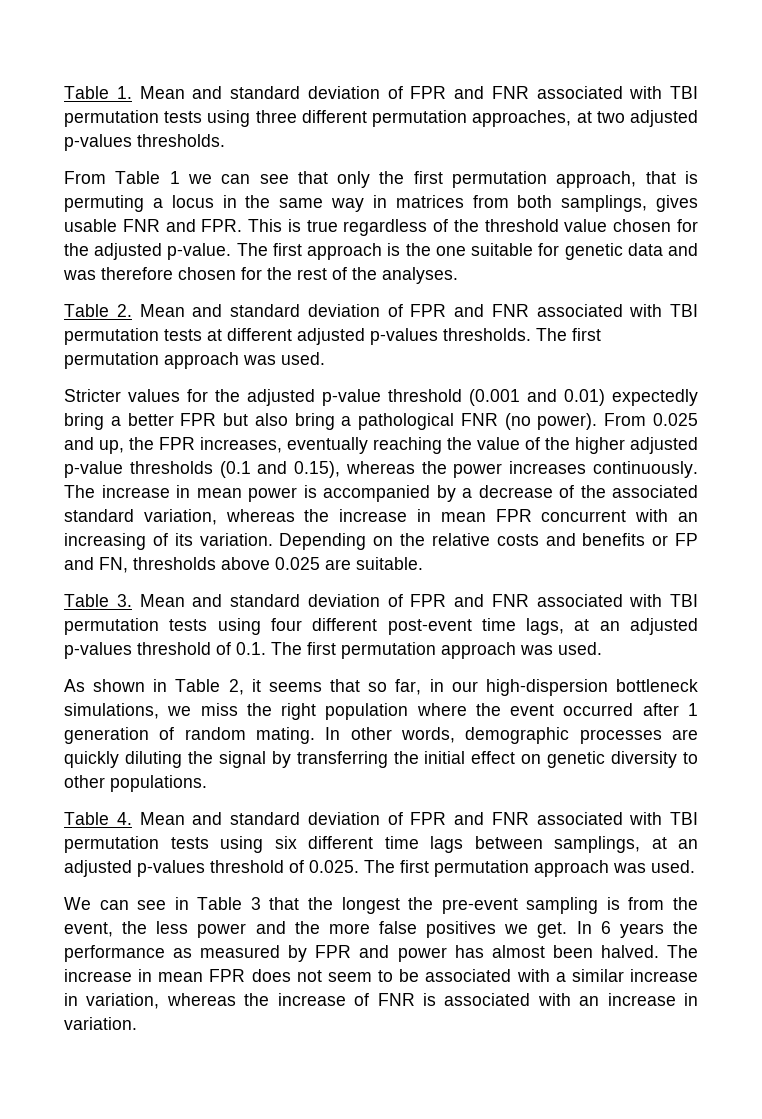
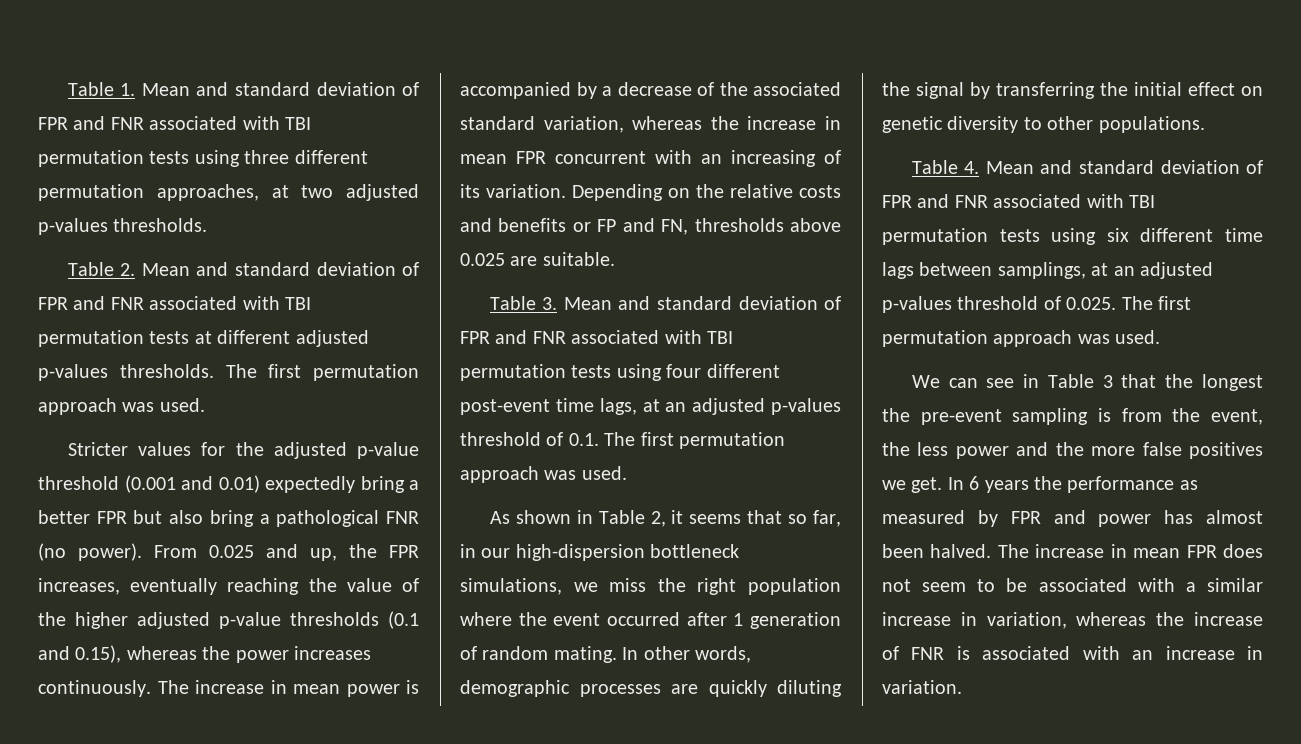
[64,171,698,188] [64,195,698,212] [64,219,698,236] [64,243,698,260] [63,267,458,284] // From Table 1 we can see that only the first permutation approach, that is permuting a locus in the same way in matrices from both samplings, gives usable FNR and FPR. This is true regardless of the threshold value chosen for the adjusted p-value. The first approach is the one suitable for genetic data and was therefore chosen for the rest of the analyses. -> (208, 225) none

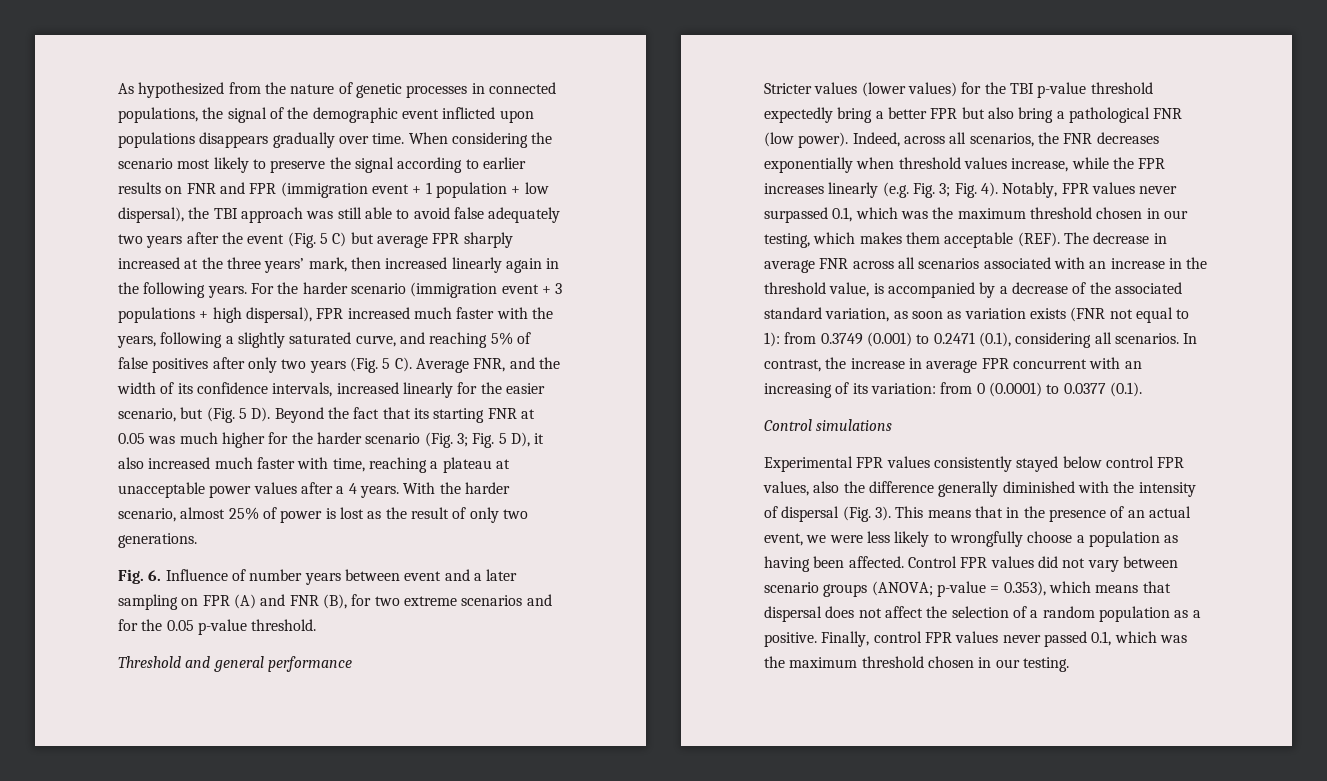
[67,82,419,96] [38,116,311,130] [38,150,368,167] [38,184,419,201] [38,218,208,235] [67,262,419,276] [38,296,311,310] [38,330,369,347] [38,364,419,381] [38,398,205,415] Table 1. Mean and standard deviation of FPR and FNR associated with TBI permutation tests using three different permutation approaches, at two adjusted p-values thresholds. // Table 2. Mean and standard deviation of FPR and FNR associated with TBI permutation tests at different adjusted p-values thresholds. The first permutation approach was used. -> [118,82,556,98] [118,107,534,123] [118,132,553,148] [118,157,526,173] [118,182,549,198] [118,207,561,223] [118,232,513,248] [118,257,560,273] [118,282,563,298] [118,307,553,323] [117,332,531,348] [118,357,560,373] [117,382,545,398] [118,407,535,423] [118,432,545,448] [118,457,510,473] [118,482,510,498] [118,507,528,523] [118,533,197,548] [118,569,518,585] [118,594,552,610] [118,619,317,635] [118,656,352,672] As hypothesized from the nature of genetic processes in connected populations, the signal of the demographic event inflicted upon populations disappears gradually over time. When considering the scenario most likely to preserve the signal according to earlier results on FNR and FPR (immigration event + 1 population + low dispersal), the TBI approach was still able to avoid false adequately two years after the event (Fig. 5 C) but average FPR sharply increased at the three years’ mark, then increased linearly again in the following years. For the harder scenario (immigration event + 3 populations + high dispersal), FPR increased much faster with the years, following a slightly saturated curve, and reaching 5% of false positives after only two years (Fig. 5 C). Average FNR, and the width of its confidence intervals, increased linearly for the easier scenario, but (Fig. 5 D). Beyond the fact that its starting FNR at 0.05 was much higher for the harder scenario (Fig. 3; Fig. 5 D), it also increased much faster with time, reaching a plateau at unacceptable power values after a 4 years. With the harder scenario, almost 25% of power is lost as the result of only two generations. // Fig. 6. Influence of number years between event and a later sampling on FPR (A) and FNR (B), for two extreme scenarios and for the 0.05 p-value threshold. // Threshold and general performance
[201,442,347,459] for the adjusted -> [861,82,1034,97] (lower values) for the TBI
[124,475,260,493] (0.001 and 0.01) -> (1153, 88) none
[38,543,419,561] [38,578,419,595] [38,611,419,629] [38,645,371,663] [38,680,400,697] (no power). From 0.025 and up, the FPR increases, eventually reaching the value of the higher adjusted p-value thresholds (0.1 and 0.15), whereas the power increases continuously. The increase in mean power -> [764,132,1159,148] [764,157,1166,173] [764,182,1178,198] [764,207,1188,223] [764,232,1167,248] [764,257,1208,273] [764,282,870,297] (low power). Indeed, across all scenarios, the FNR decreases exponentially when threshold values increase, while the FPR increases linearly (e.g. Fig. 3; Fig. 4). Notably, FPR values never surpassed 0.1, which was the maximum threshold chosen in our testing, which makes them acceptable (REF). The decrease in average FNR across all scenarios associated with an increase in the threshold value,
[632,116,703,130] whereas -> [893,307,1190,323] [764,332,1198,348] [764,359,821,372] as soon as variation exists (FNR not equal to 1): from 0.3749 (0.001) to 0.2471 (0.1), considering all scenarios. In contrast,
[460,154,507,164] mean -> [926,360,978,373] average
[486,184,841,201] [460,218,841,235] [460,252,615,266] [489,296,841,310] [460,330,733,344] [460,364,780,381] [460,398,841,415] [460,432,785,449] [460,466,627,483] [489,510,841,527] [460,544,740,561] [460,578,841,595] [460,612,841,629] [460,646,751,663] [460,680,842,697] [882,82,1263,99] [882,116,1205,133] [911,160,1263,174] [882,194,1155,208] [882,228,1263,245] [882,262,1213,279] [882,296,1191,313] [882,330,1161,347] [911,374,1263,391] [882,408,1263,425] [882,442,1263,459] [882,476,1198,493] [882,510,1263,527] [882,544,1263,558] [882,578,1263,592] [882,612,1263,629] [882,646,1263,660] [882,680,962,694] variation. Depending on the relative costs and benefits or FP and FN, thresholds above 0.025 are suitable. // Table 3. Mean and standard deviation of FPR and FNR associated with TBI permutation tests using four different post-event time lags, at an adjusted p-values threshold of 0.1. The first permutation approach was used. // As shown in Table 2, it seems that so far, in our high-dispersion bottleneck simulations, we miss the right population where the event occurred after 1 generation of random mating. In other words, demographic processes are quickly diluting the signal by transferring the initial effect on genetic diversity to other populations. // Table 4. Mean and standard deviation of FPR and FNR associated with TBI permutation tests using six different time lags between samplings, at an adjusted p-values threshold of 0.025. The first permutation approach was used. // We can see in Table 3 that the longest the pre-event sampling is from the event, the less power and the more false positives we get. In 6 years the performance as measured by FPR and power has almost been halved. The increase in mean FPR does not seem to be associated with a similar increase in variation, whereas the increase of FNR is associated with an increase in variation. -> [870,382,1142,397] [764,419,893,431] [764,456,1185,472] [763,481,1196,497] [764,506,1191,522] [764,531,1179,547] [764,556,1178,572] [764,581,1171,597] [764,606,1201,622] [764,631,1187,647] [764,656,1069,672] variation: from 0 (0.0001) to 0.0377 (0.1). // Control simulations // Experimental FPR values consistently stayed below control FPR values, also the difference generally diminished with the intensity of dispersal (Fig. 3). This means that in the presence of an actual event, we were less likely to wrongfully choose a population as having been affected. Control FPR values did not vary between scenario groups (ANOVA; p-value = 0.353), which means that dispersal does not affect the selection of a random population as a positive. Finally, control FPR values never passed 0.1, which was the maximum threshold chosen in our testing.

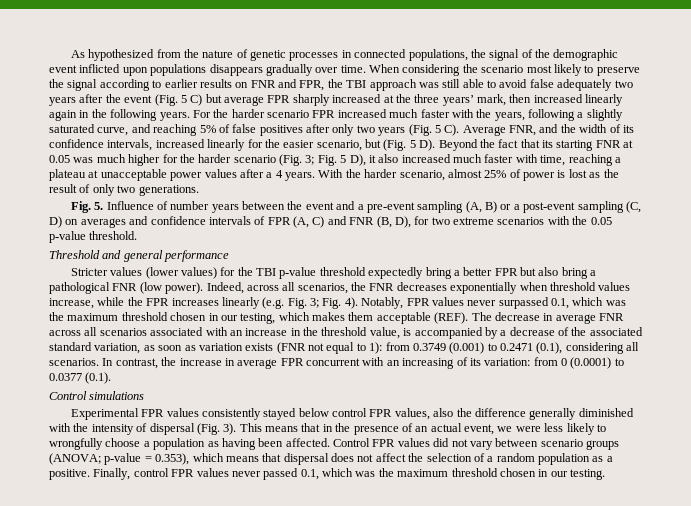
[249,182,549,198] [118,207,184,223] FPR (immigration event + 1 population + low dispersal), -> [299,80,325,91] FPR,
[410,282,563,298] [118,307,312,323] (immigration event + 3 populations + high dispersal), -> (309, 114) none
[148,570,162,581] 6. -> [94,202,104,210] 5.
(400, 575) none -> [287,201,303,210] the
[486,569,518,581] [118,594,347,610] later sampling on FPR (A) and FNR (B), -> [366,201,641,213] [49,216,411,228] pre-event sampling (A, B) or a post-event sampling (C, D) on averages and confidence intervals of FPR (A, C) and FNR (B, D),
[526,594,552,606] [118,619,138,631] and for -> [547,216,570,225] with

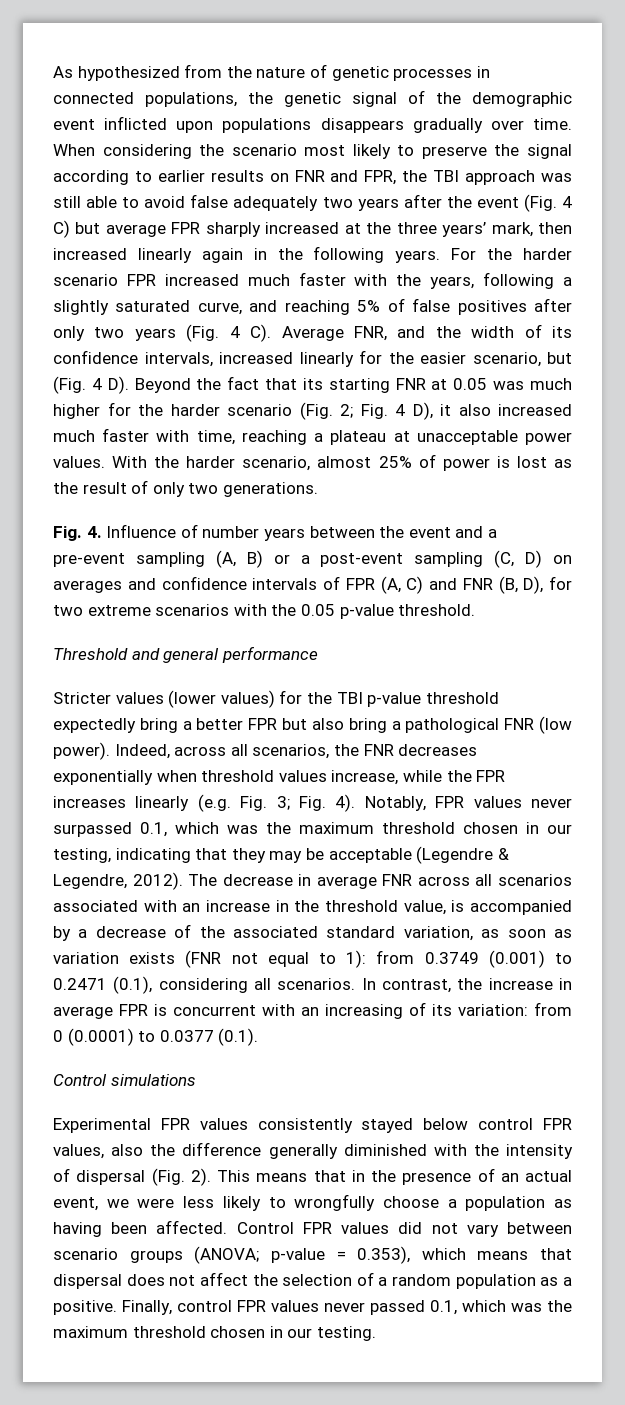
(486, 53) none -> [284,92,341,107] genetic
[180,95,187,103] 5 -> [561,196,572,208] 4
[434,125,441,133] 5 -> [229,326,240,338] 4
[409,140,416,148] 5 -> [91,378,102,390] 4
[305,155,347,166] 3; Fig. 5 -> [340,404,405,419] 2; Fig. 4
[204,169,315,181] values after a 4 years. -> [53,456,105,468] values.
[94,202,104,210] 5. -> [86,526,102,538] 4.
[278,312,469,324] which makes them acceptable (REF). -> [115,846,509,864] [53,872,183,890] indicating that they may be acceptable (Legendre & Legendre, 2012).
(304, 362) none -> [154,1004,167,1016] is
[223,423,237,435] 3). -> [190,1168,211,1186] 2).

